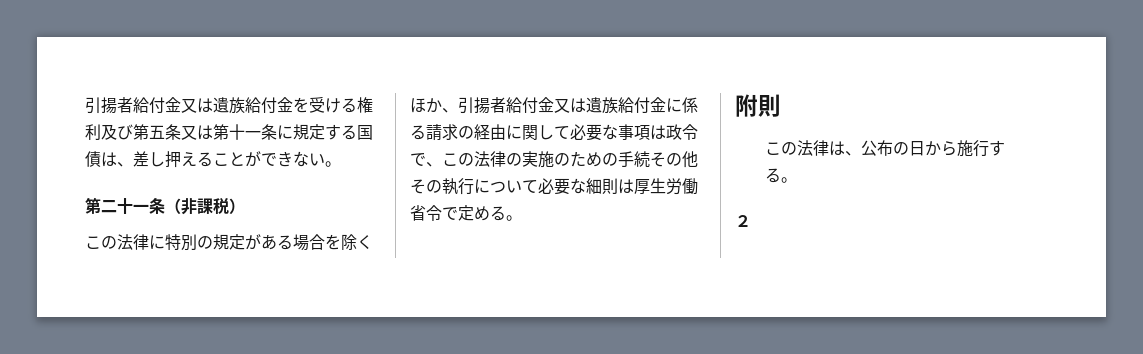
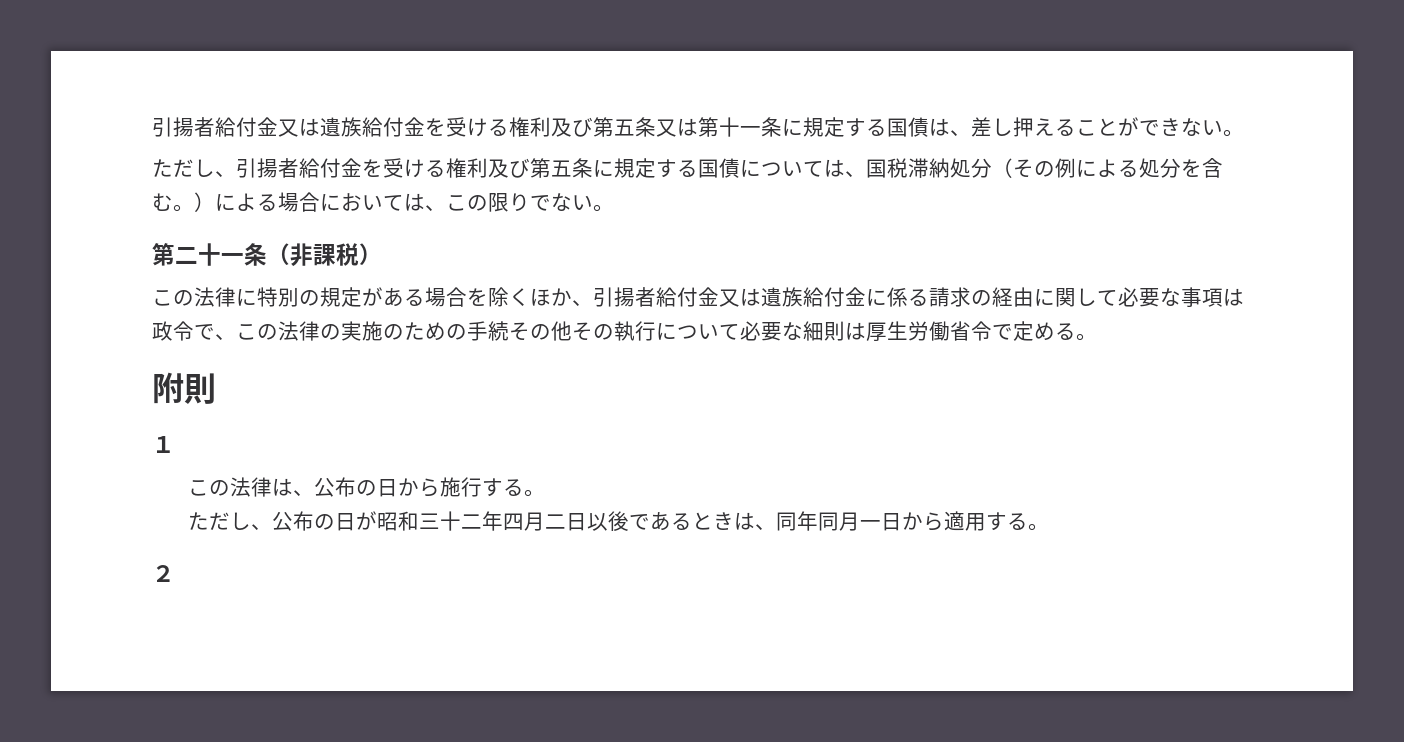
(341, 164) none -> [152,158,1223,178] [152,192,614,212] // ただし、引揚者給付金を受ける権利及び第五条に規定する国債については、国税滞納処分（その例による処分を含む。）による場合においては、この限りでない。
(781, 105) none -> [152,436,175,453] // １
(798, 180) none -> [187,511,1049,531] // ただし、公布の日が昭和三十二年四月二日以後であるときは、同年同月一日から適用する。

